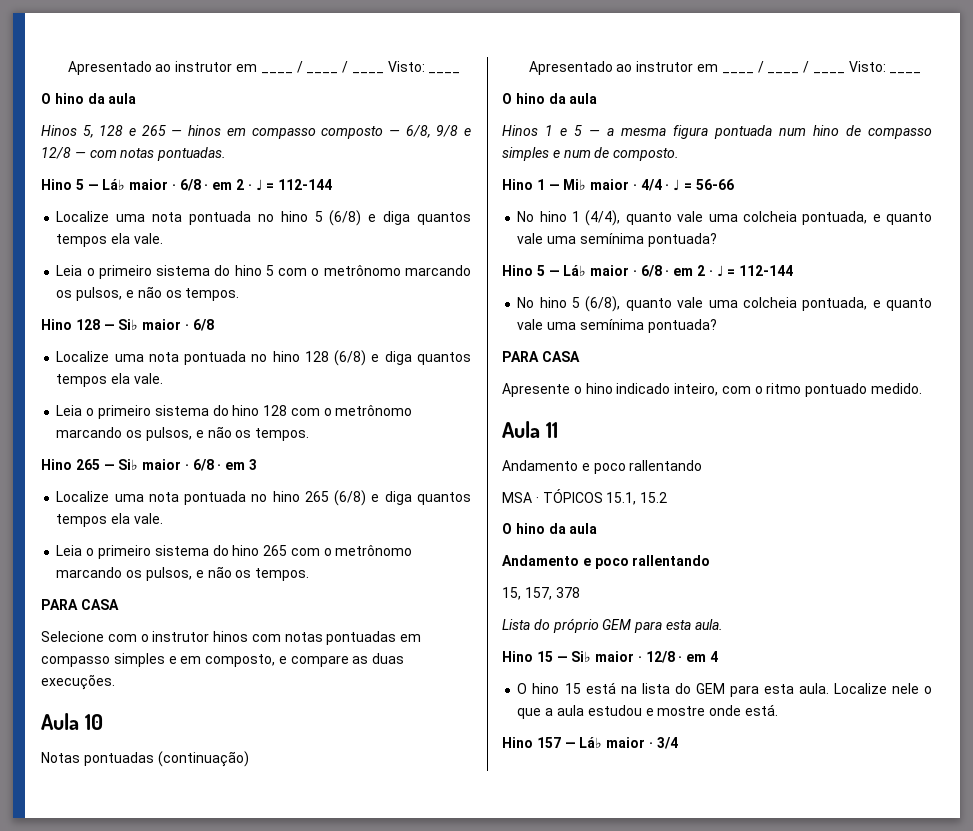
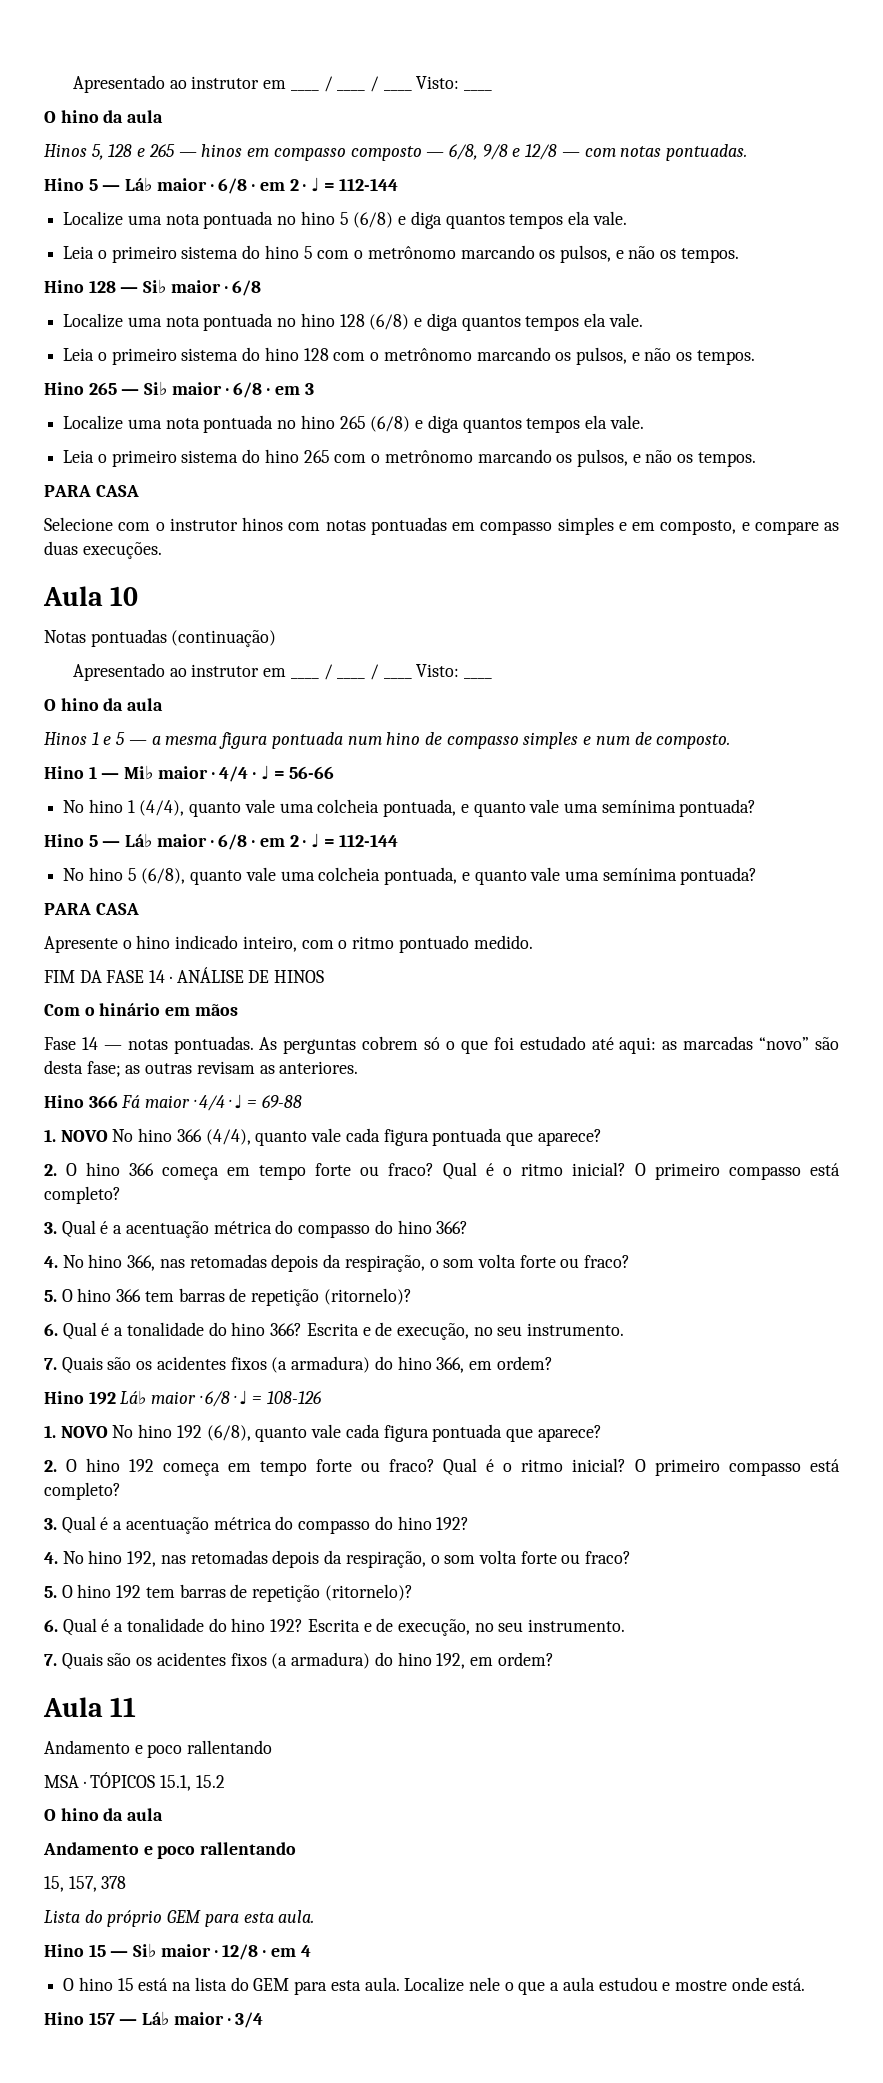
(923, 388) none -> [44,967,325,983] [44,1003,238,1016] [44,1036,840,1054] [44,1060,359,1077] [44,1094,302,1111] [44,1128,602,1146] [44,1162,840,1180] [44,1186,121,1204] [44,1220,469,1238] [44,1254,631,1272] [44,1288,412,1306] [44,1322,625,1340] [44,1356,553,1374] [44,1390,321,1407] [44,1424,602,1442] [44,1458,841,1476] [44,1482,121,1500] [44,1516,470,1534] [44,1550,632,1568] [44,1584,413,1602] [44,1618,626,1636] [44,1652,554,1670] // FIM DA FASE 14 · ANÁLISE DE HINOS // Com o hinário em mãos // Fase 14 — notas pontuadas. As perguntas cobrem só o que foi estudado até aqui: as marcadas “novo” são desta fase; as outras revisam as anteriores. // Hino 366 Fá maior · 4/4 · ♩ = 69-88 // 1. NOVO No hino 366 (4/4), quanto vale cada figura pontuada que aparece? // 2. O hino 366 começa em tempo forte ou fraco? Qual é o ritmo inicial? O primeiro compasso está completo? // 3. Qual é a acentuação métrica do compasso do hino 366? // 4. No hino 366, nas retomadas depois da respiração, o som volta forte ou fraco? // 5. O hino 366 tem barras de repetição (ritornelo)? // 6. Qual é a tonalidade do hino 366? Escrita e de execução, no seu instrumento. // 7. Quais são os acidentes fixos (a armadura) do hino 366, em ordem? // Hino 192 Lá♭ maior · 6/8 · ♩ = 108-126 // 1. NOVO No hino 192 (6/8), quanto vale cada figura pontuada que aparece? // 2. O hino 192 começa em tempo forte ou fraco? Qual é o ritmo inicial? O primeiro compasso está completo? // 3. Qual é a acentuação métrica do compasso do hino 192? // 4. No hino 192, nas retomadas depois da respiração, o som volta forte ou fraco? // 5. O hino 192 tem barras de repetição (ritornelo)? // 6. Qual é a tonalidade do hino 192? Escrita e de execução, no seu instrumento. // 7. Quais são os acidentes fixos (a armadura) do hino 192, em ordem?

